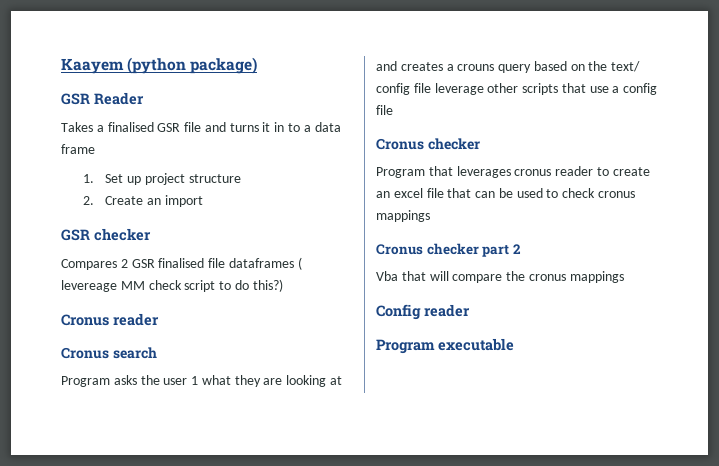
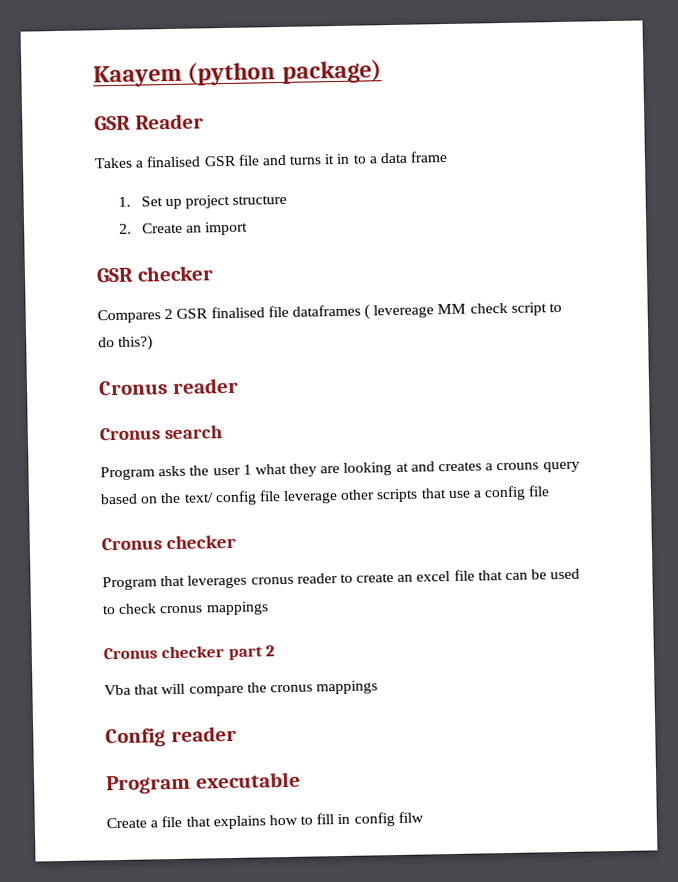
(514, 344) none -> [106,811,424,830] // Create a file that explains how to fill in config filw

